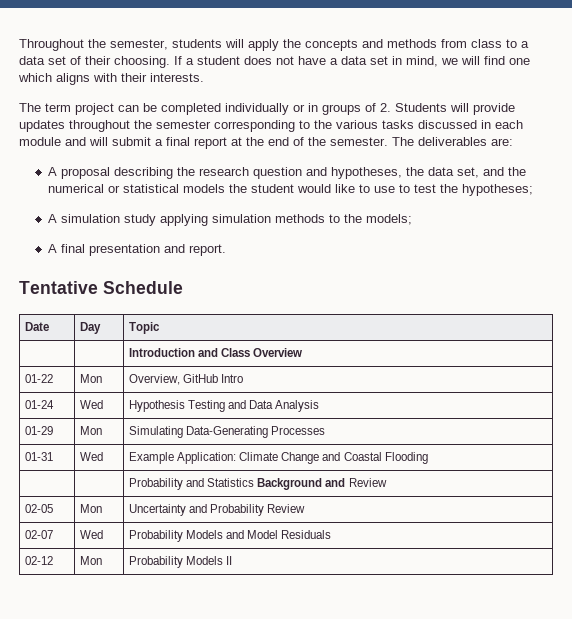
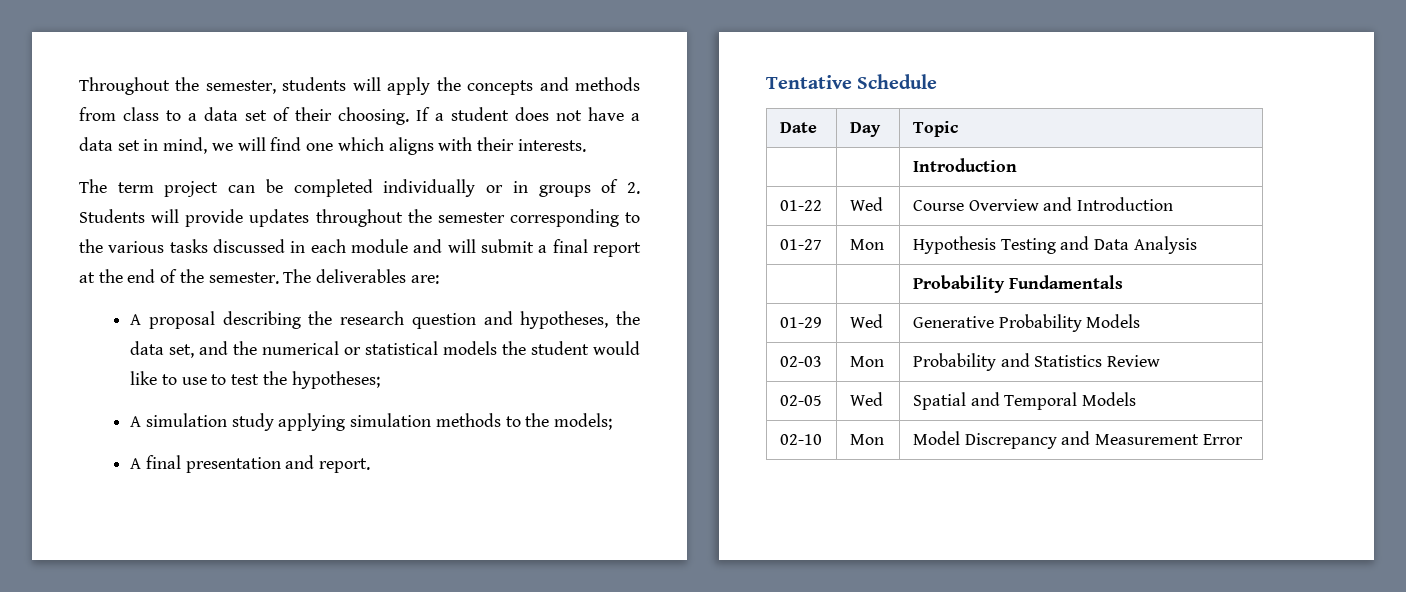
[198,348,303,357] [25,374,54,383] [80,374,103,383] [129,374,244,385] [25,400,55,409] [80,400,104,409] and Class Overview // 01-22 | Mon | Overview, GitHub Intro // 01-24 | Wed -> [779,200,822,211] [849,197,883,211] [912,197,1173,211] [779,239,822,250] [849,239,884,250] // 01-22 | Wed | Course Overview and Introduction // 01-27 | Mon
(320, 406) none -> [912,275,1123,293] // | | Probability Fundamentals
[80,426,103,435] [129,426,326,438] [25,452,54,461] [80,452,104,461] [129,452,428,464] Mon | Simulating Data-Generating Processes // 01-31 | Wed | Example Application: Climate Change and Coastal Flooding // | -> [849,314,883,328] [912,314,1141,332] [779,356,822,367] [849,356,884,367] Wed | Generative Probability Models // 02-03 | Mon
[257,478,346,490] Background and -> (1103, 361) none
[80,504,103,513] [129,504,306,516] [25,530,54,539] [80,530,104,539] [129,530,332,542] [25,556,54,565] [80,556,103,565] [129,556,233,568] Mon | Uncertainty and Probability Review // 02-07 | Wed | Probability Models and Model Residuals // 02-12 | Mon | Probability Models II -> [849,392,883,406] [912,392,1136,410] [779,434,822,445] [849,434,884,445] [912,431,1243,449] Wed | Spatial and Temporal Models // 02-10 | Mon | Model Discrepancy and Measurement Error

